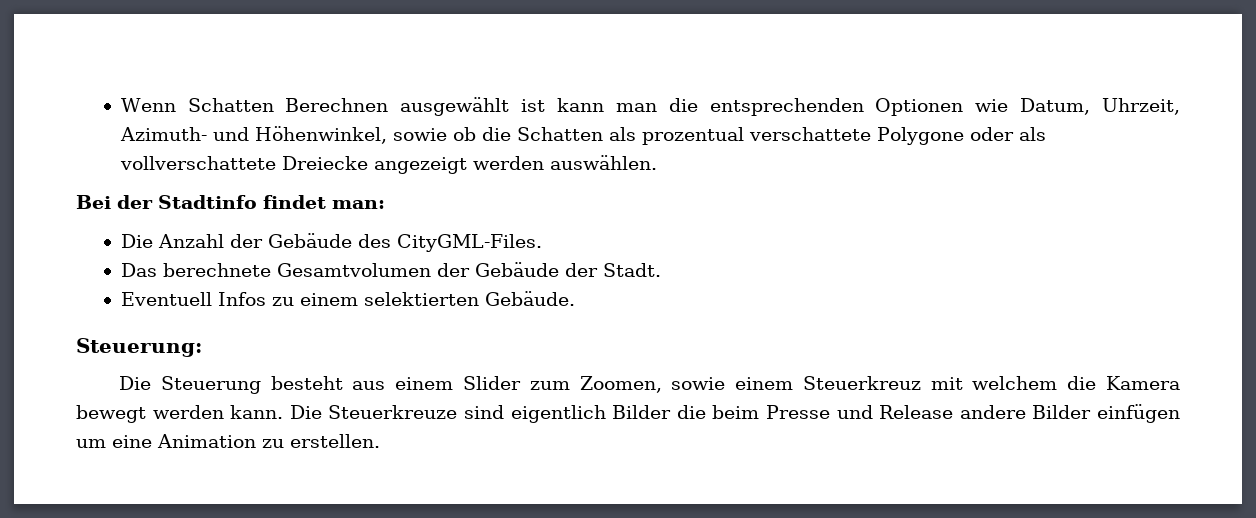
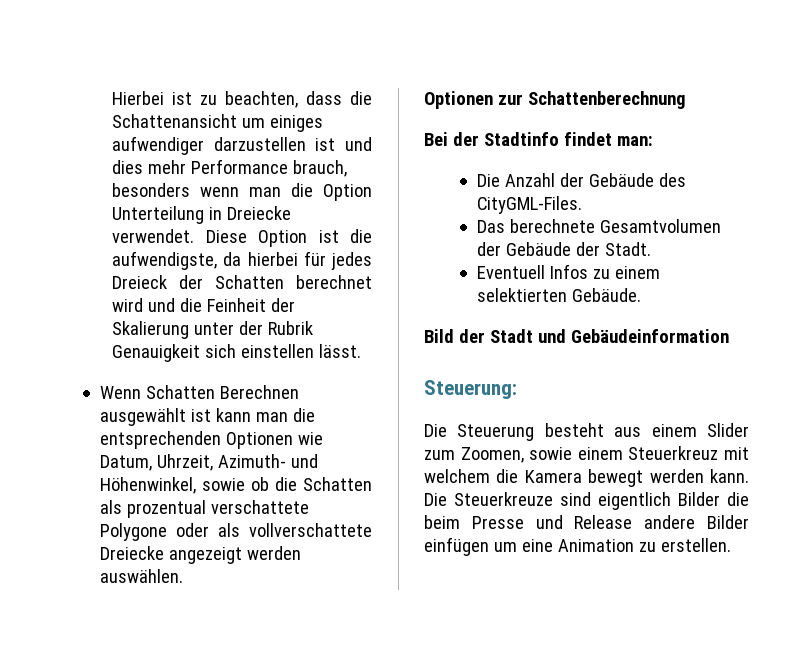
(120, 105) none -> [112,91,372,108] [112,114,324,132] [112,136,372,155] [112,159,348,177] [112,183,372,201] [112,206,292,224] [112,229,372,247] [112,251,372,270] [112,275,372,289] [112,298,296,312] [112,321,314,339] [112,344,362,362] Hierbei ist zu beachten, dass die Schattenansicht um einiges aufwendiger darzustellen ist und dies mehr Performance brauch, besonders wenn man die Option Unterteilung in Dreiecke verwendet. Diese Option ist die aufwendigste, da hierbei für jedes Dreieck der Schatten berechnet wird und die Feinheit der Skalierung unter der Rubrik Genauigkeit sich einstellen lässt. //
(657, 162) none -> [424,91,686,109] // Optionen zur Schattenberechnung
(575, 298) none -> [424,329,729,343] // Bild der Stadt und Gebäudeinformation

